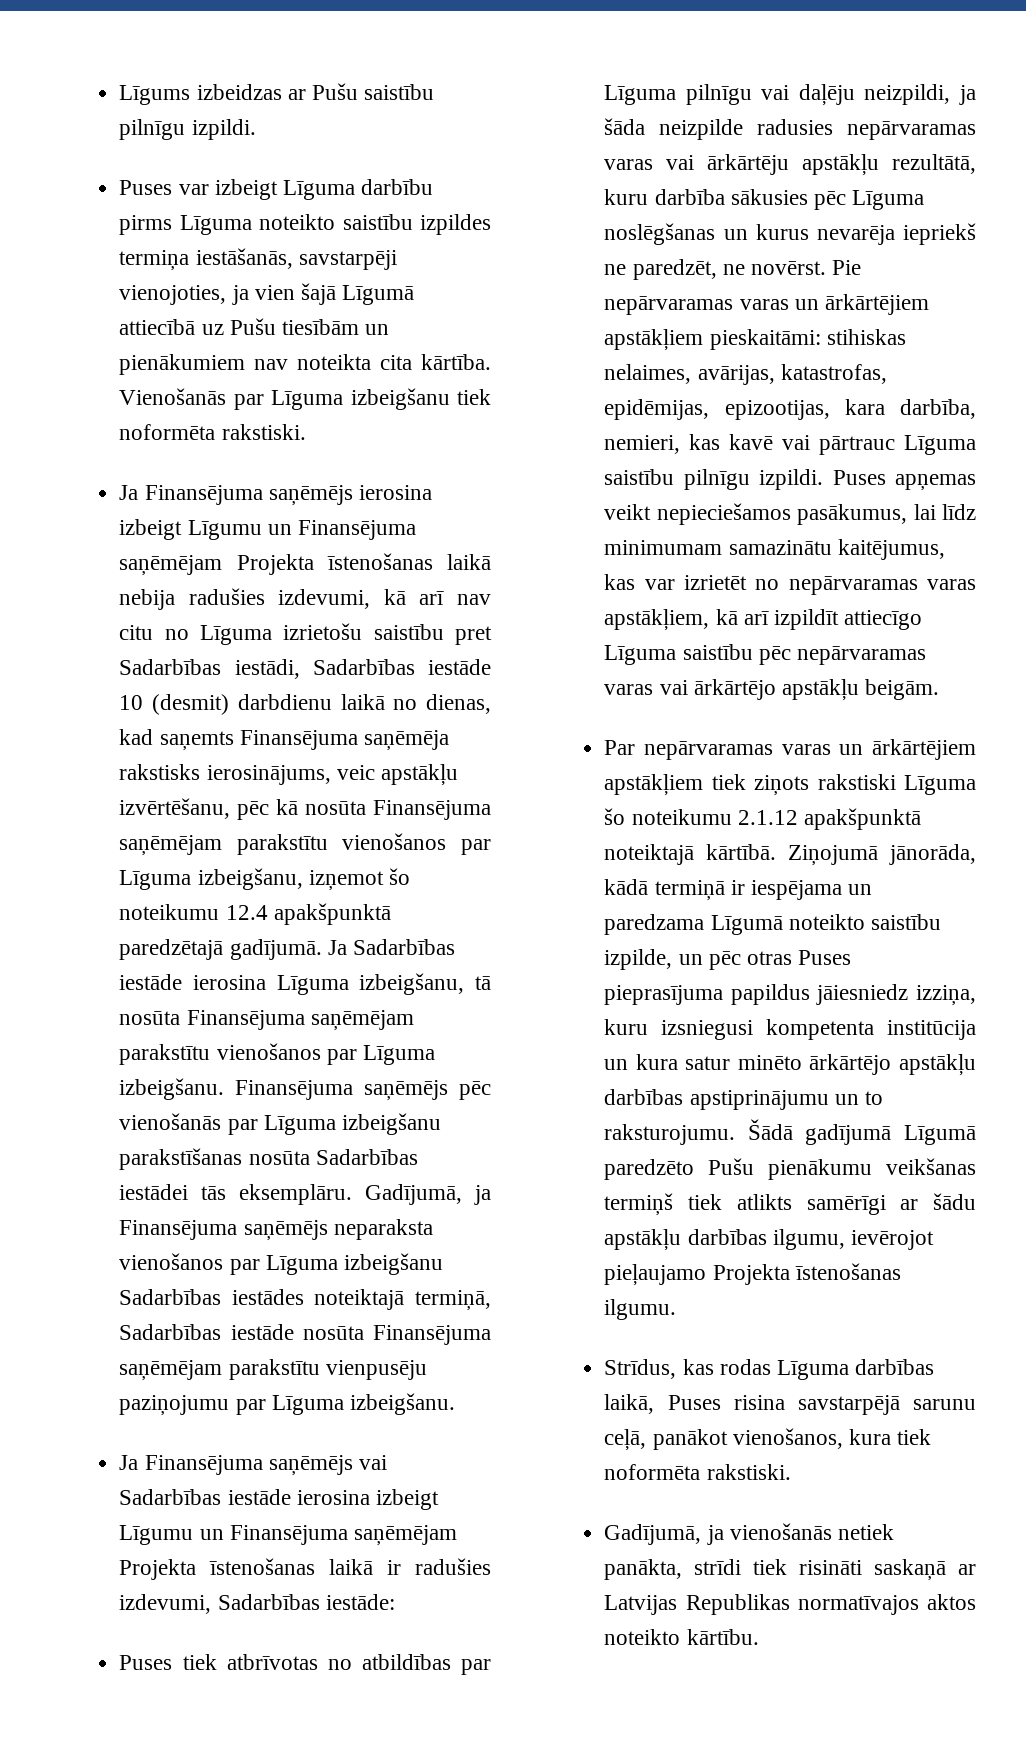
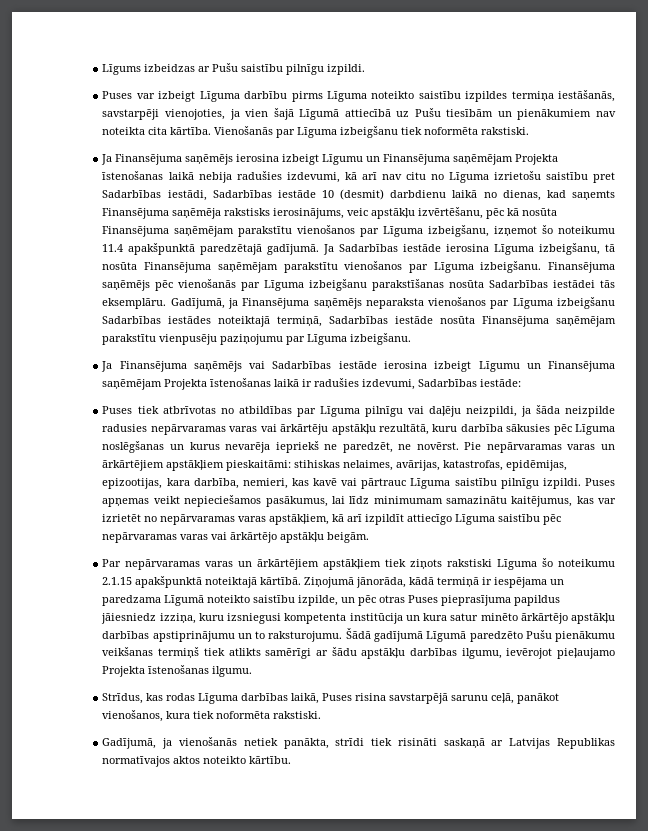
[225,905,268,920] 12.4 -> [102,244,124,252] 11.4
[737,810,798,825] 2.1.12 -> [102,577,133,585] 2.1.15

